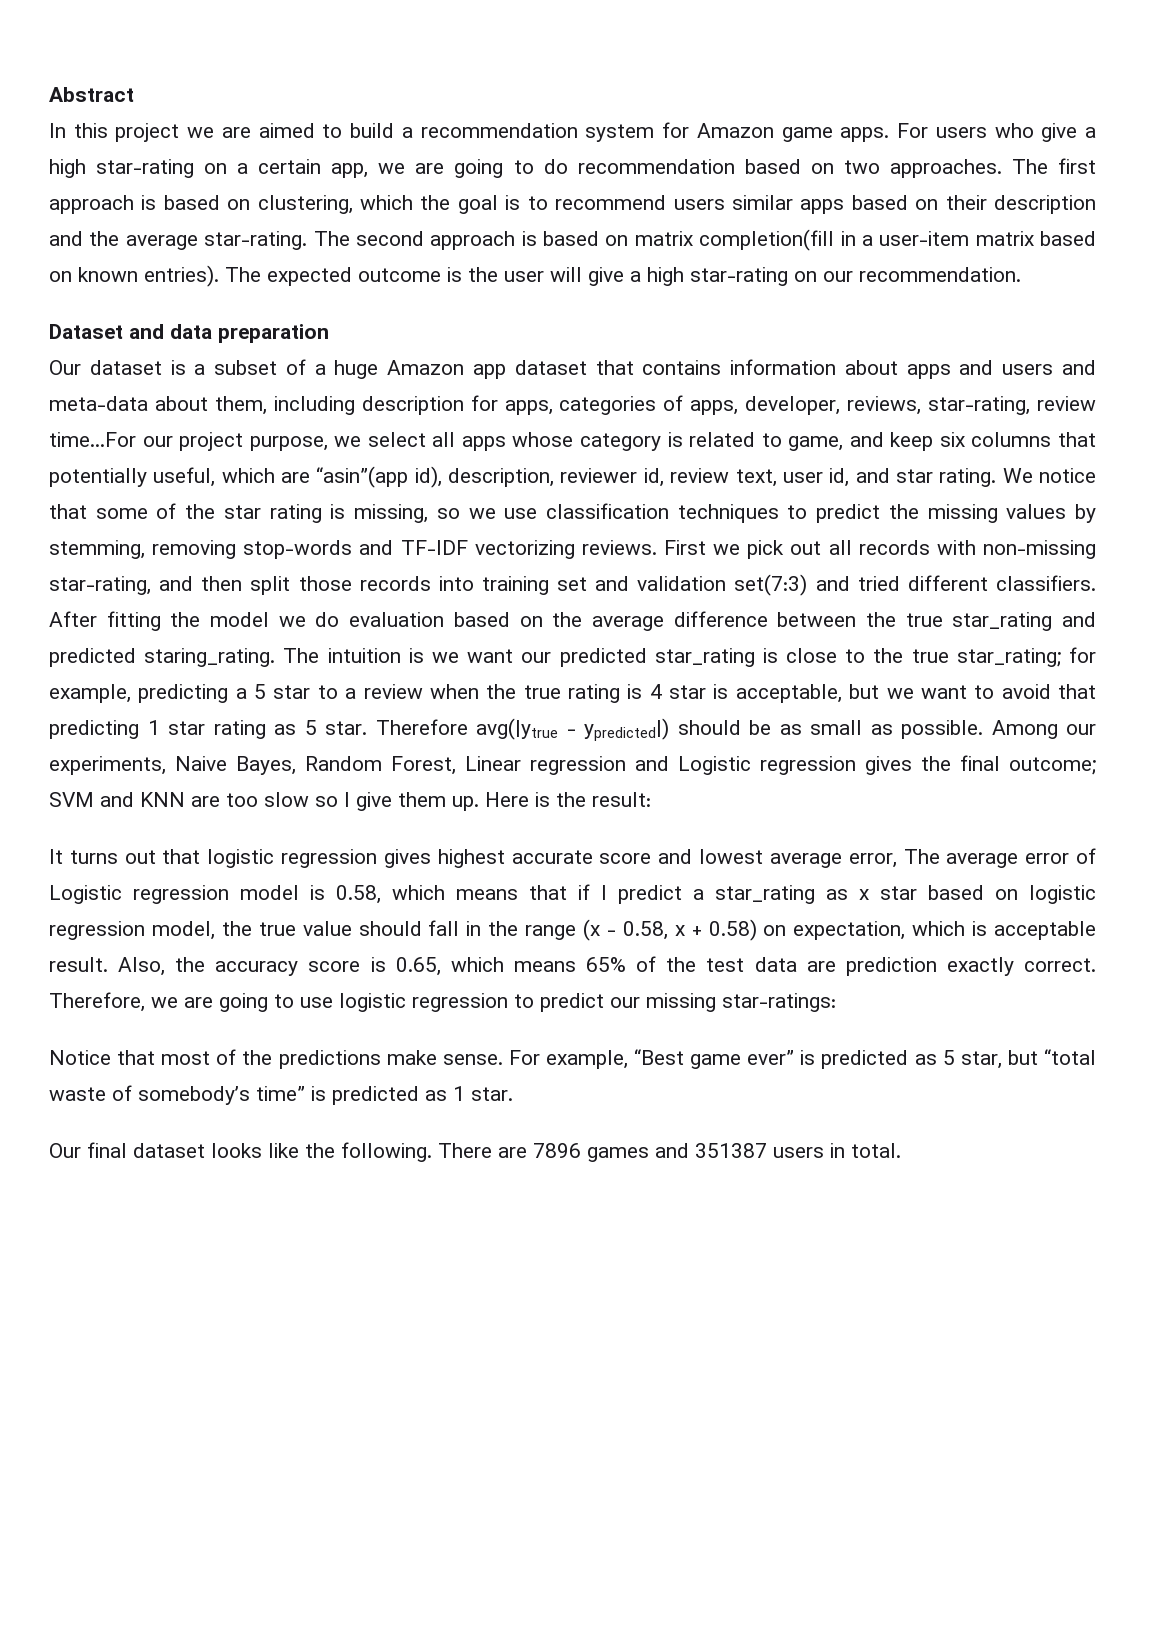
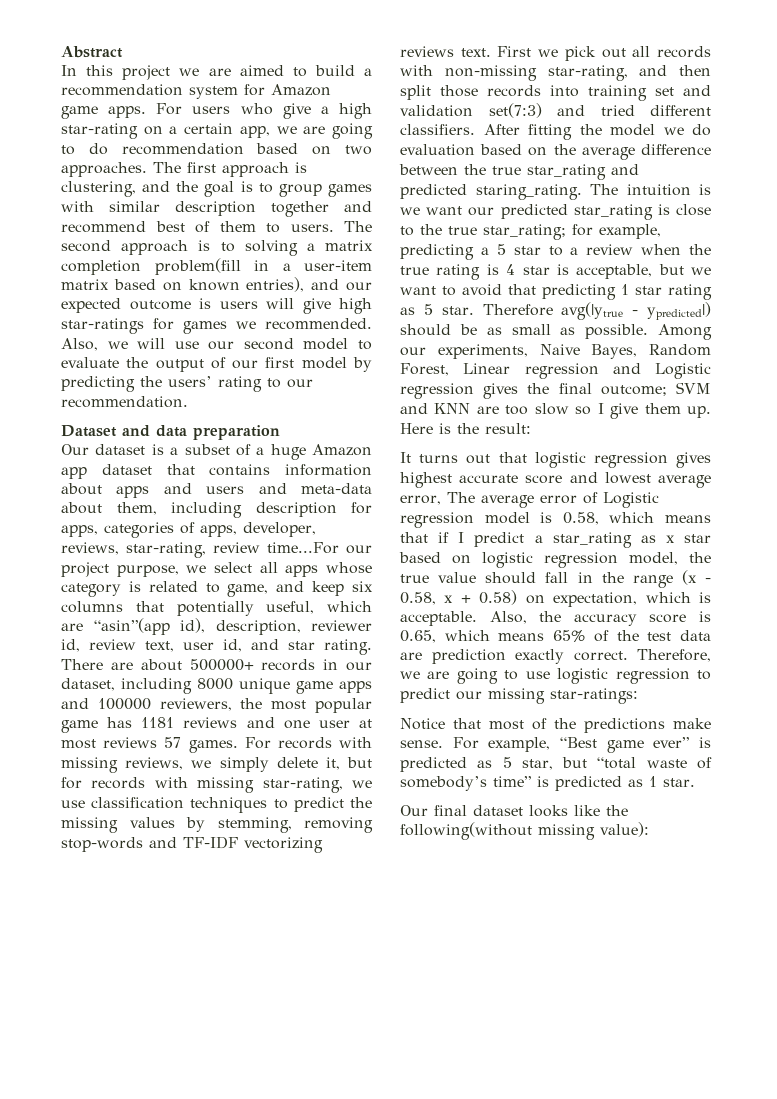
[163,195,1096,214] [49,229,835,251] based on clustering, which the goal is to recommend users similar apps based on their description and the average star-rating. The second approach is based on matrix completion(fill -> [61,181,372,197] [61,201,372,217] [61,221,372,233] [61,240,373,256] [61,258,241,275] clustering, and the goal is to group games with similar description together and recommend best of them to users. The second approach is to solving a matrix completion problem(fill
[144,265,817,287] entries). The expected outcome is the user will give a high star-rating on -> [246,277,372,292] [61,298,372,314] [61,318,372,334] [61,338,372,351] [61,357,372,372] [61,376,281,392] entries), and our expected outcome is users will give high star-ratings for games we recommended. Also, we will use our second model to evaluate the output of our first model by predicting the users’ rating to
[1002,468,1097,483] [49,503,460,523] We notice that some of the star rating is missing, so -> [61,659,372,671] [61,678,372,694] [61,698,372,713] [61,717,372,733] [61,737,372,753] [61,757,372,773] [61,777,343,793] There are about 500000+ records in our dataset, including 8000 unique game apps and 100000 reviewers, the most popular game has 1181 reviews and one user at most reviews 57 games. For records with missing reviews, we simply delete it, but for records with missing star-rating,
[581,540,657,555] reviews. -> [400,46,491,57] reviews text.
[993,921,1096,940] [49,957,108,972] acceptable result. -> [400,611,477,626] acceptable.
[341,1142,901,1162] following. There are 7896 games and 351387 users in total. -> [400,822,649,840] following(without missing value):

